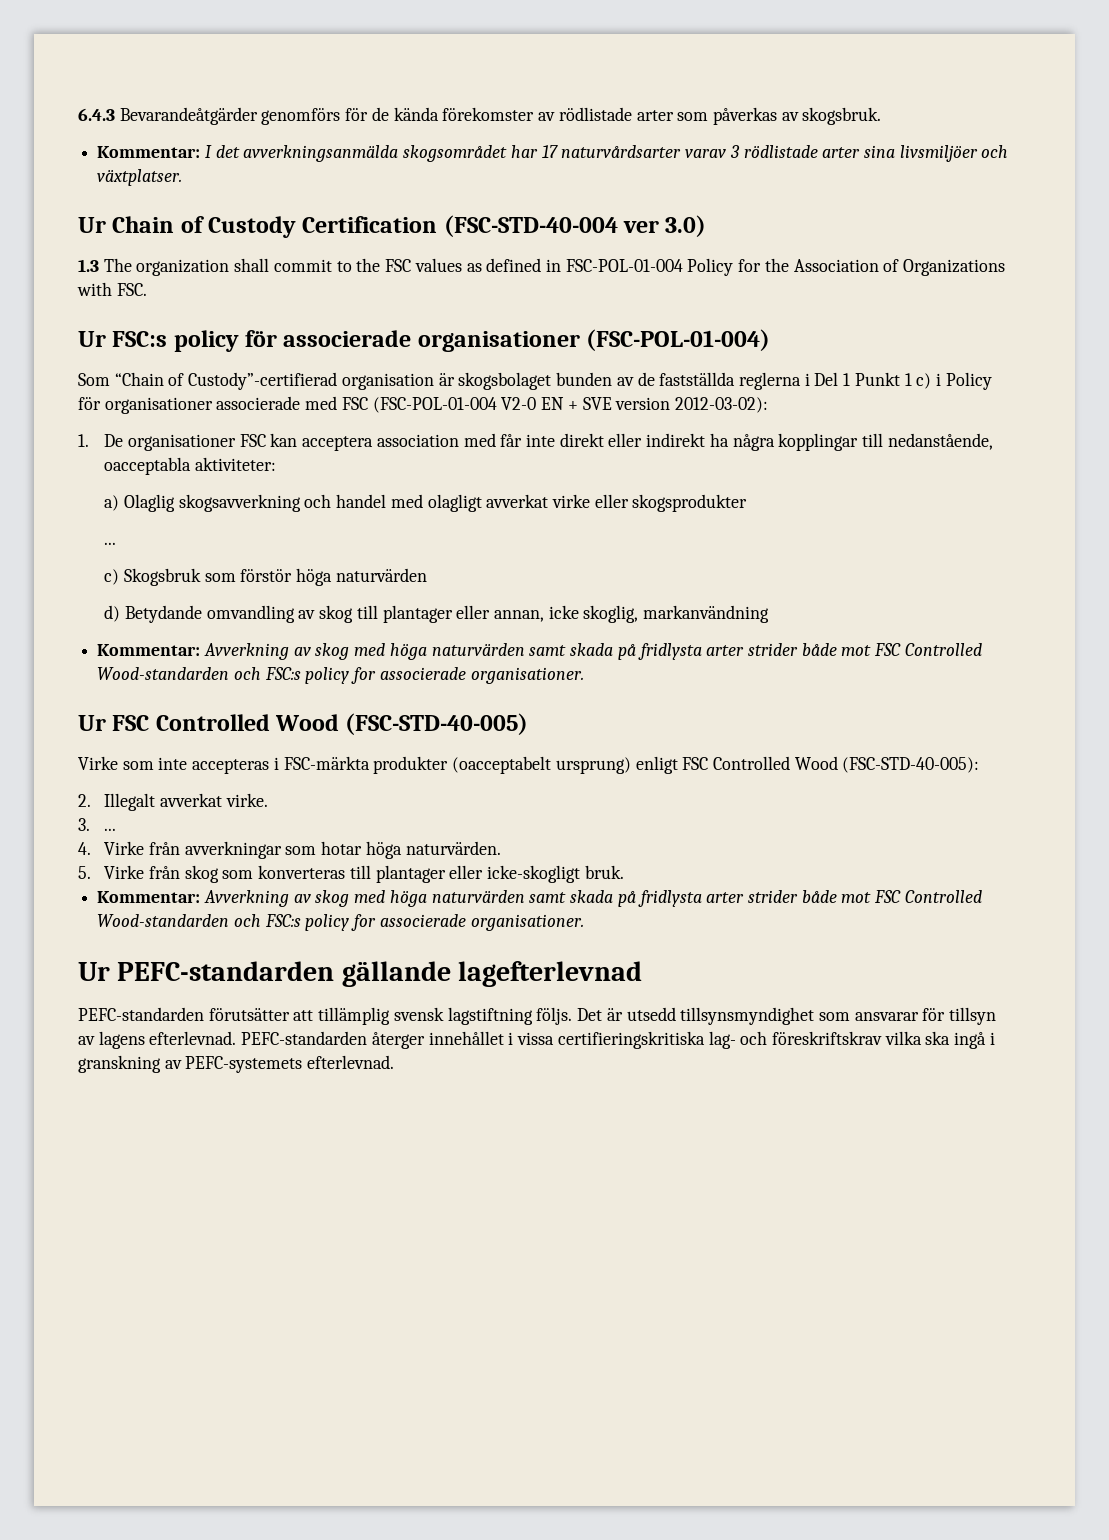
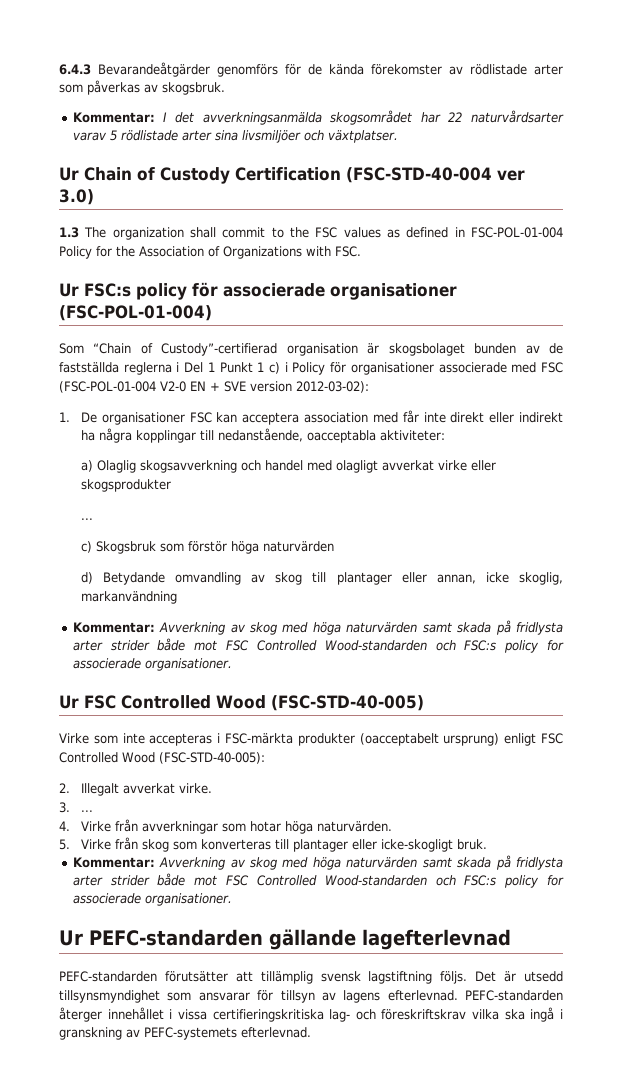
[541,145,558,158] 17 -> [448,112,463,122] 22
[729,145,740,158] 3 -> [109,130,117,141] 5

